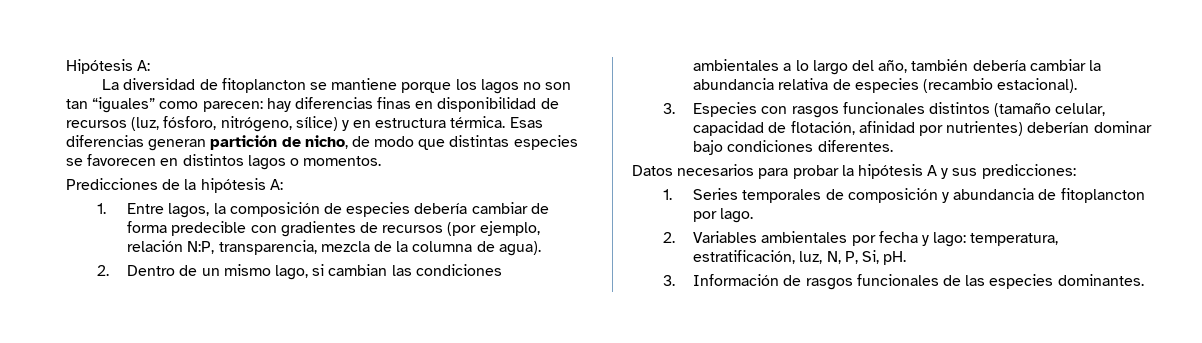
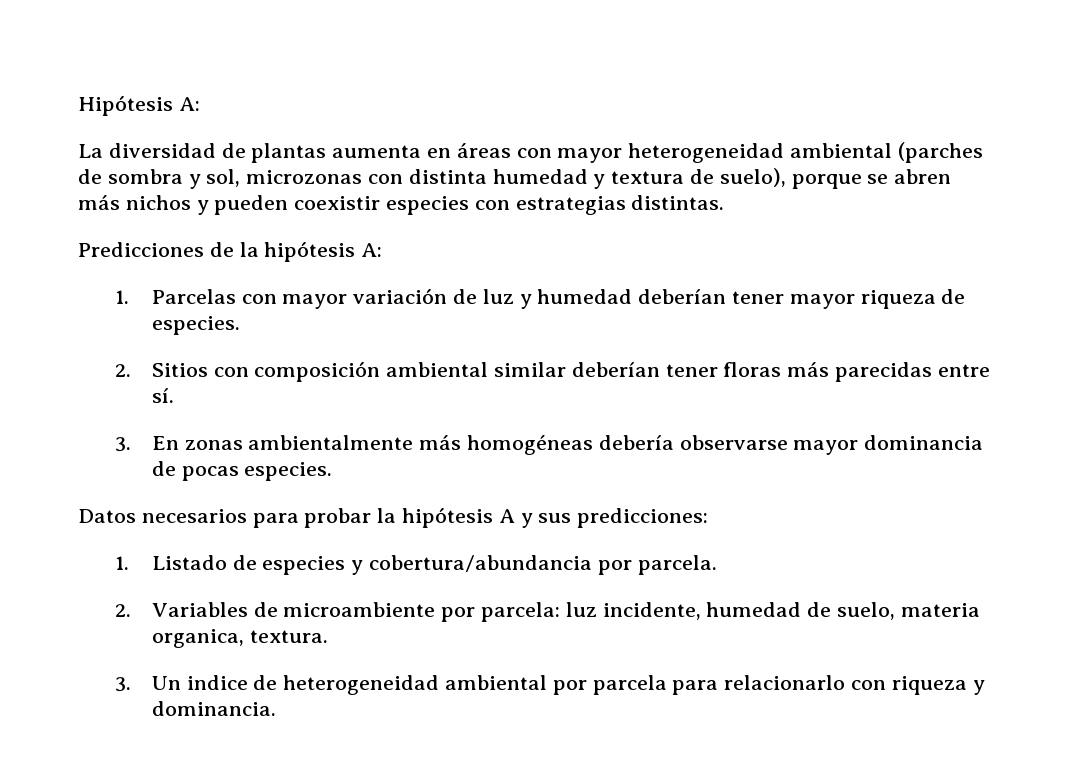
[221,78,572,94] [66,97,559,113] [66,116,543,132] [66,135,578,151] [66,154,382,170] fitoplancton se mantiene porque los lagos no son tan “iguales” como parecen: hay diferencias finas en disponibilidad de recursos (luz, fósforo, nitrógeno, sílice) y en estructura térmica. Esas diferencias generan partición de nicho, de modo que distintas especies se favorecen en distintos lagos o momentos. -> [251,142,983,163] [78,168,952,189] [78,195,725,215] plantas aumenta en áreas con mayor heterogeneidad ambiental (parches de sombra y sol, microzonas con distinta humedad y textura de suelo), porque se abren más nichos y pueden coexistir especies con estrategias distintas.
[127,202,549,218] [127,221,540,237] [127,240,541,256] [96,264,502,280] [693,59,1101,75] [693,78,1078,93] [662,102,1106,118] [693,121,1152,136] [693,140,893,155] Entre lagos, la composición de especies debería cambiar de forma predecible con gradientes de recursos (por ejemplo, relación N:P, transparencia, mezcla de la columna de agua). // 2. Dentro de un mismo lago, si cambian las condiciones ambientales a lo largo del año, también debería cambiar la abundancia relativa de especies (recambio estacional). // 3. Especies con rasgos funcionales distintos (tamaño celular, capacidad de flotación, afinidad por nutrientes) deberían dominar bajo condiciones diferentes. -> [151,288,966,309] [151,316,240,335] [114,361,990,382] [151,388,174,403] [114,435,984,455] [151,461,333,481] Parcelas con mayor variación de luz y humedad deberían tener mayor riqueza de especies. // 2. Sitios con composición ambiental similar deberían tener floras más parecidas entre sí. // 3. En zonas ambientalmente más homogéneas debería observarse mayor dominancia de pocas especies.
[693,188,1145,203] [693,208,754,223] [662,231,1059,247] [693,250,907,265] [662,274,1144,290] Series temporales de composición y abundancia de fitoplancton por lago. // 2. Variables ambientales por fecha y lago: temperatura, estratificación, luz, N, P, Si, pH. // 3. Información de rasgos funcionales de las especies dominantes. -> [151,555,717,575] [114,602,980,622] [151,629,328,648] [114,675,985,695] [151,701,276,716] Listado de especies y cobertura/abundancia por parcela. // 2. Variables de microambiente por parcela: luz incidente, humedad de suelo, materia organica, textura. // 3. Un indice de heterogeneidad ambiental por parcela para relacionarlo con riqueza y dominancia.

